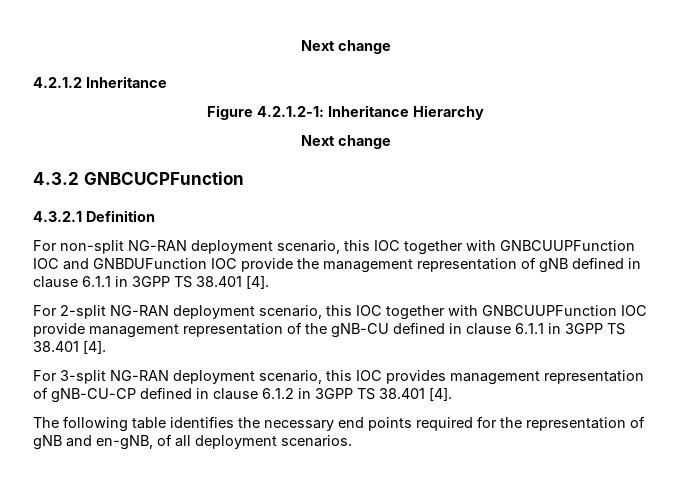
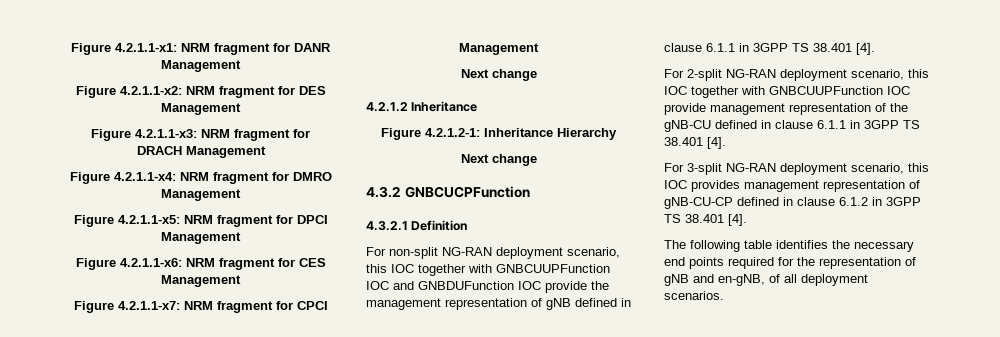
(300, 45) none -> [71,43,331,55] [161,60,241,72] [75,86,326,98] [161,103,241,115] [91,129,310,141] [136,146,266,158] [69,172,332,184] [161,189,241,201] [73,215,328,227] [161,232,241,244] [75,258,326,270] [161,275,241,287] [73,301,328,313] [459,43,539,55] Figure 4.2.1.1-x1: NRM fragment for DANR Management // Figure 4.2.1.1-x2: NRM fragment for DES Management // Figure 4.2.1.1-x3: NRM fragment for DRACH Management // Figure 4.2.1.1-x4: NRM fragment for DMRO Management // Figure 4.2.1.1-x5: NRM fragment for DPCI Management // Figure 4.2.1.1-x6: NRM fragment for CES Management // Figure 4.2.1.1-x7: NRM fragment for CPCI Management //

